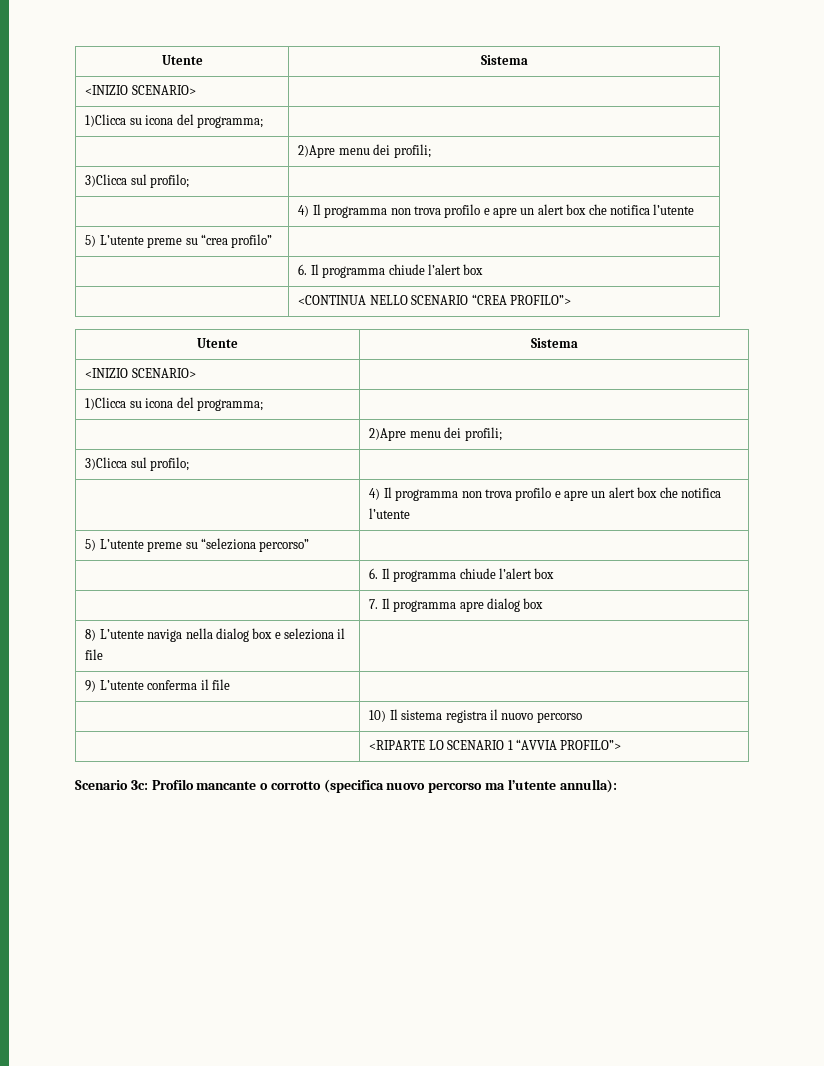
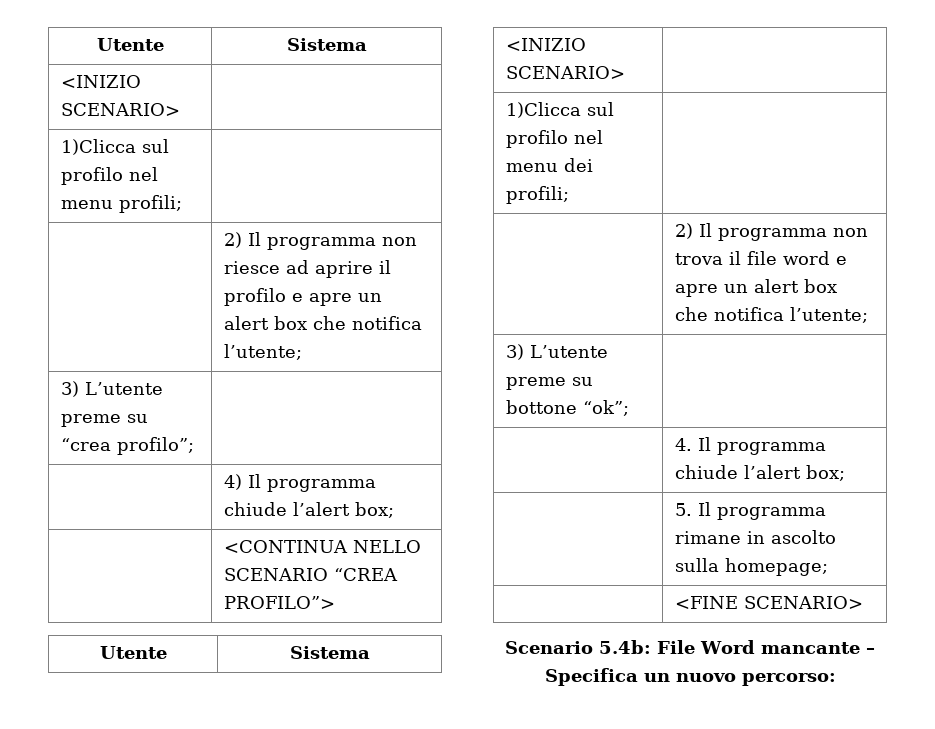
[161,55,203,65] [480,55,528,65] [85,85,196,95] [85,114,263,128] [298,144,431,158] [85,174,190,188] [298,204,695,218] [85,235,97,247] Utente | Sistema // <INIZIO SCENARIO> | // 1)Clicca su icona del programma; | // | 2)Apre menu dei profili; // 3)Clicca sul profilo; | // | 4) Il programma non trova profilo e apre un alert box che notifica l’utente // 5) -> [96,38,164,51] [286,38,367,51] [61,75,142,88] [61,103,181,116] [61,139,170,155] [61,167,159,185] [61,195,183,213] [224,232,418,250] [224,260,392,278] [224,288,383,306] [224,316,423,330] [224,344,303,360] [61,381,80,397] Utente | Sistema // <INIZIO SCENARIO> | // 1)Clicca sul profilo nel menu profili; | // | 2) Il programma non riesce ad aprire il profilo e apre un alert box che notifica l’utente; // 3)
[231,234,273,248] [298,264,484,278] profilo” | // | 6. Il programma chiude l’alert box -> [117,437,195,455] [224,474,377,492] [224,502,395,518] profilo”; | // | 4) Il programma chiude l’alert box;
[129,397,263,411] [369,427,502,441] [85,457,190,471] [369,487,721,501] [369,508,411,519] [85,538,310,552] [369,568,555,582] [369,598,544,612] [85,628,346,642] [85,649,104,660] [85,679,230,692] [369,709,582,723] [369,739,622,750] [75,779,617,793] su icona del programma; | // | 2)Apre menu dei profili; // 3)Clicca sul profilo; | // | 4) Il programma non trova profilo e apre un alert box che notifica l’utente // 5) L’utente preme su “seleziona percorso” | // | 6. Il programma chiude l’alert box // | 7. Il programma apre dialog box // 8) L’utente naviga nella dialog box e seleziona il file | // 9) L’utente conferma il file | // | 10) Il sistema registra il nuovo percorso // | <RIPARTE LO SCENARIO 1 “AVVIA PROFILO”> // Scenario 3c: Profilo mancante o corrotto (specifica nuovo percorso ma l’utente annulla): -> [587,102,615,116] [506,130,604,148] [506,158,594,172] [506,186,570,204] [675,223,869,241] [675,251,848,265] [675,279,838,297] [675,307,869,323] [506,344,609,360] [506,377,594,390] [506,400,630,416] [675,437,827,455] [675,465,846,481] [675,502,827,520] [675,530,837,544] [675,558,829,576] [675,596,864,609] [505,640,875,654] [544,668,836,686] sul profilo nel menu dei profili; | // | 2) Il programma non trova il file word e apre un alert box che notifica l’utente; // 3) L’utente preme su bottone “ok”; | // | 4. Il programma chiude l’alert box; // | 5. Il programma rimane in ascolto sulla homepage; // | <FINE SCENARIO> // Scenario 5.4b: File Word mancante – Specifica un nuovo percorso:

